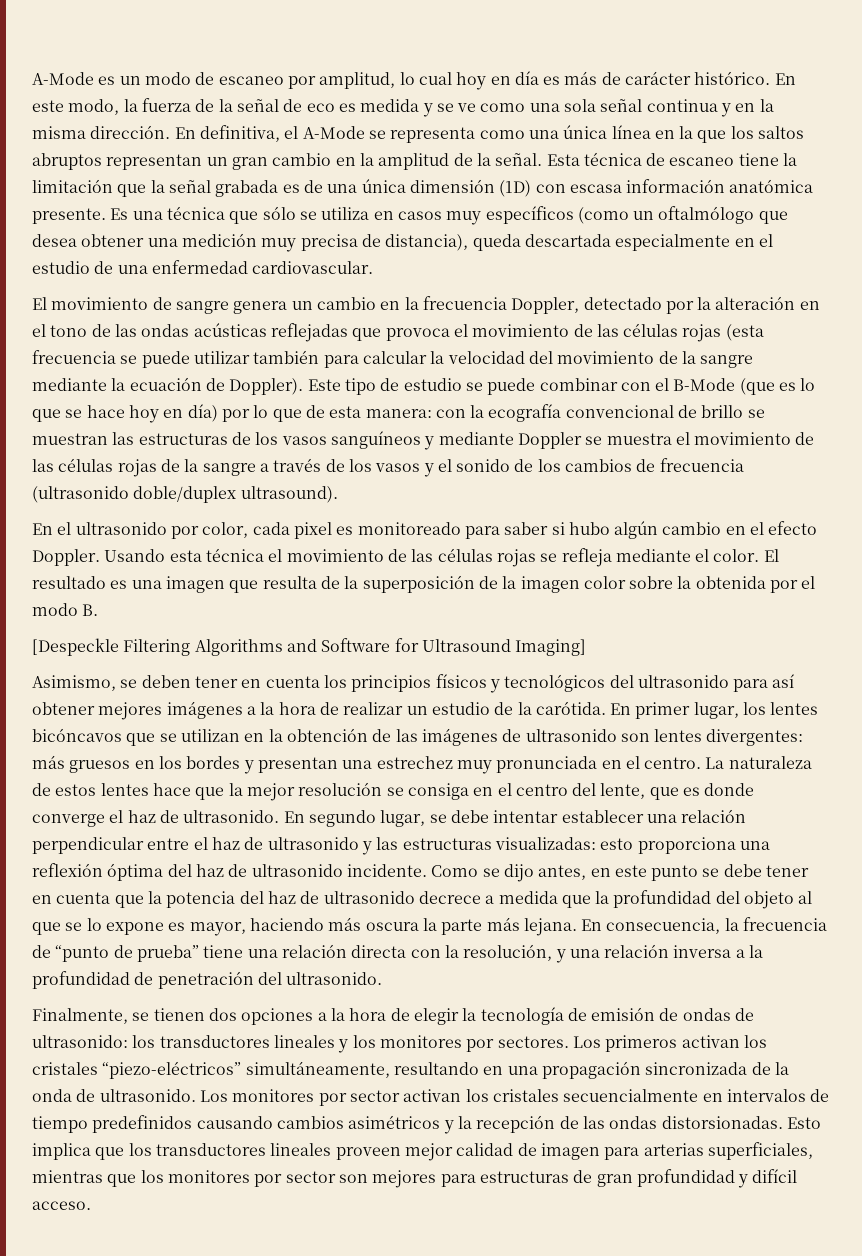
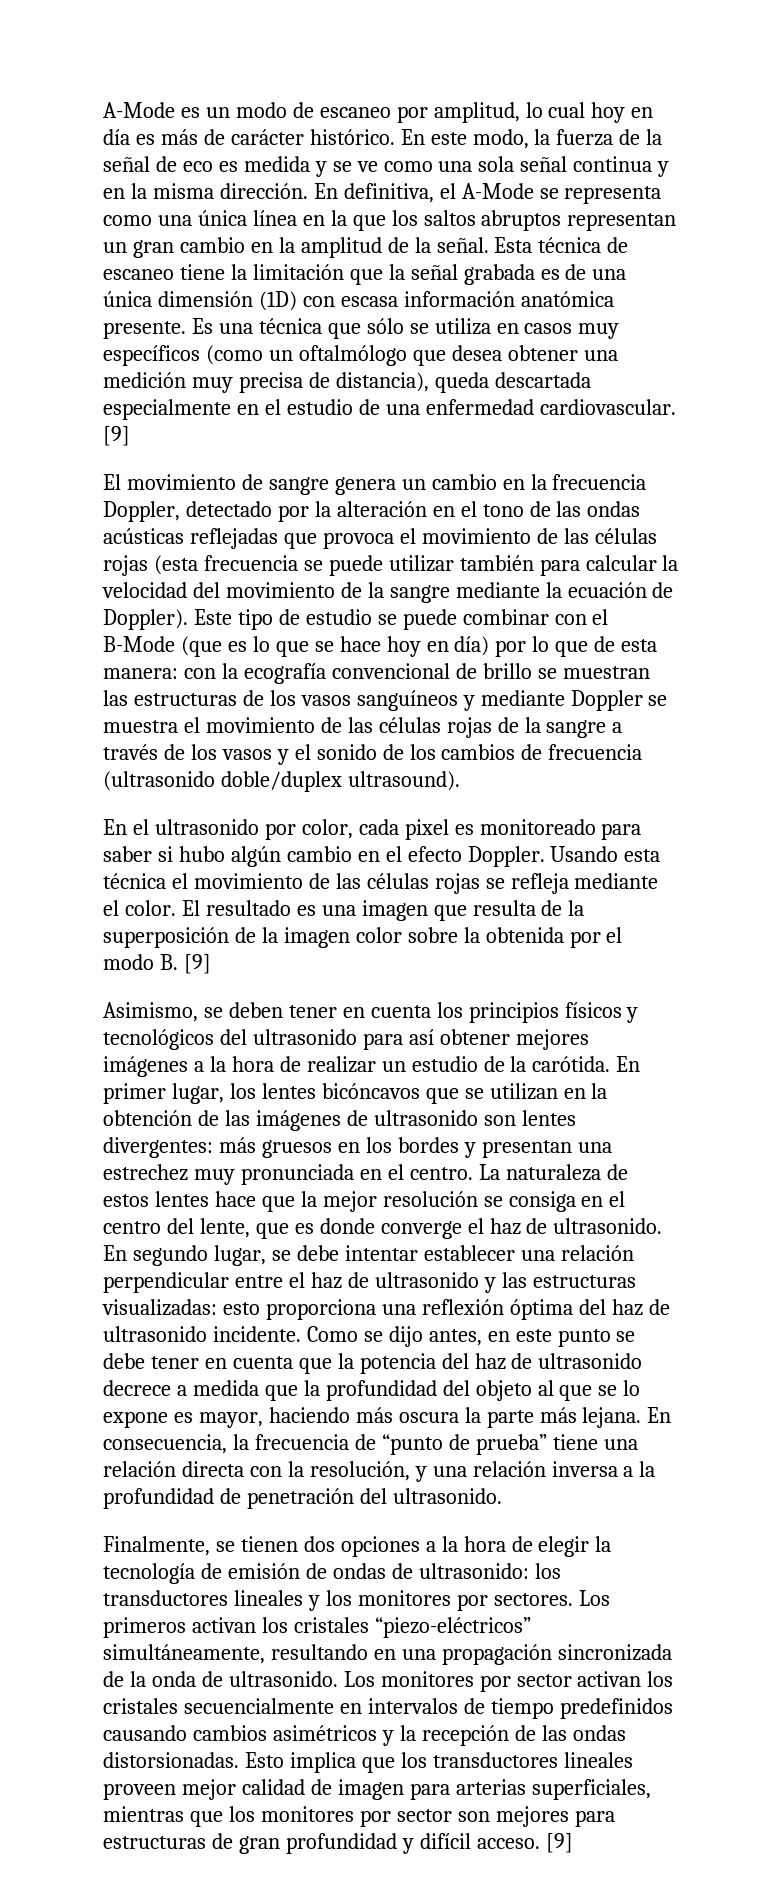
(374, 267) none -> [103,426,130,446] [9]
[32,638,587,656] // [Despeckle Filtering Algorithms and Software for Ultrasound Imaging] -> [183,954,211,974] [9]
(91, 1205) none -> [545,1833,573,1853] [9]

